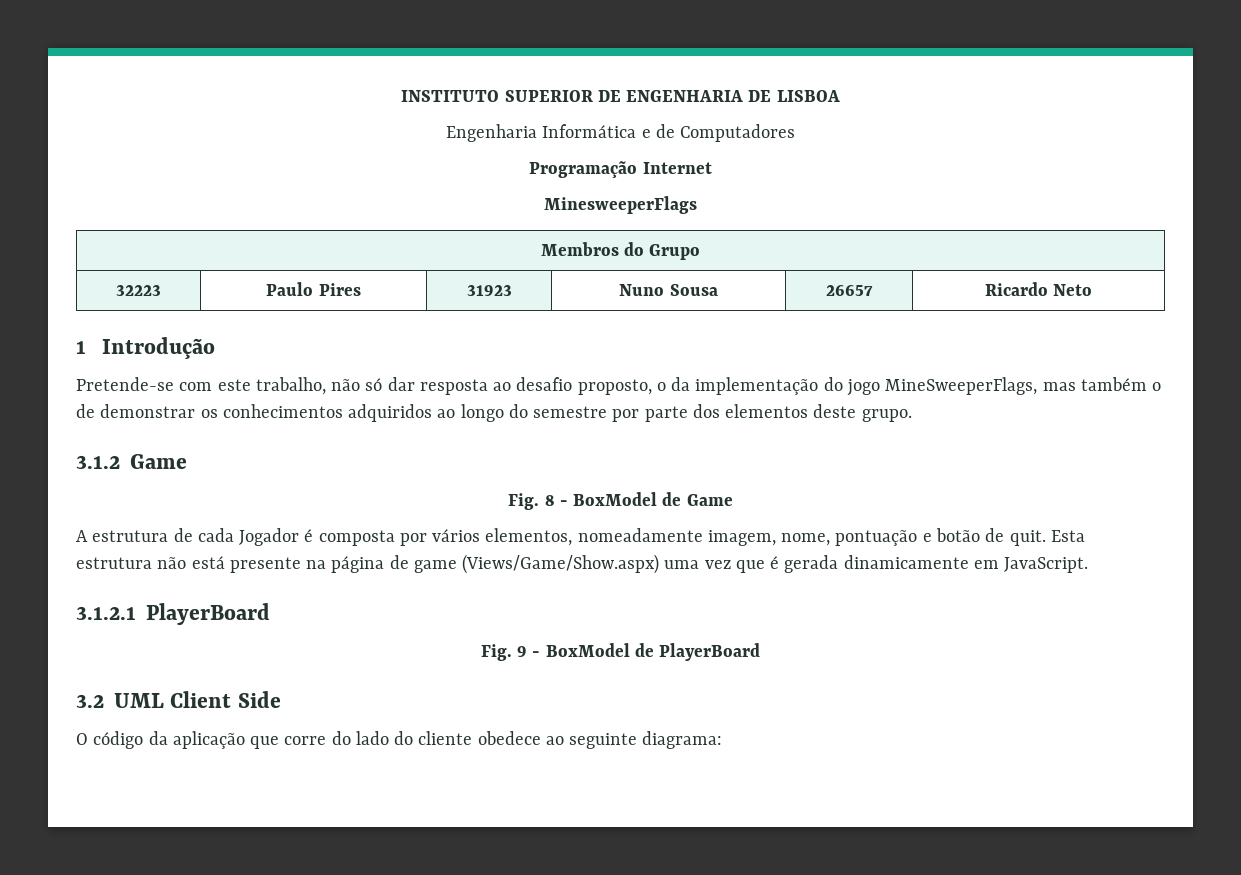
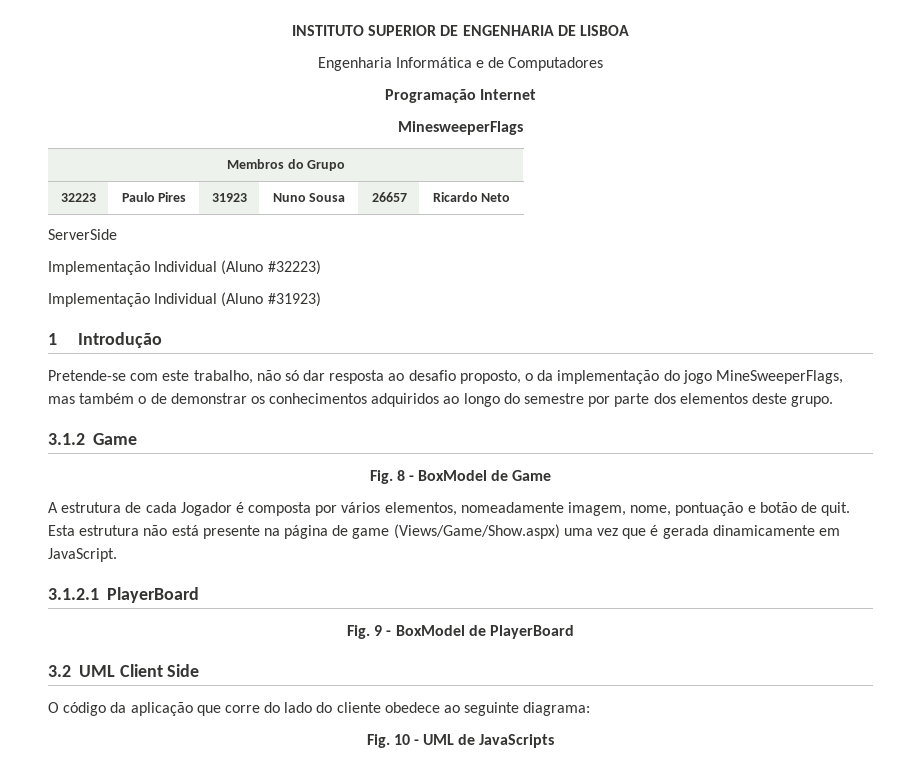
(1093, 290) none -> [48,229,117,240] [48,260,321,275] [48,292,321,307] // ServerSide // Implementação Individual (Aluno #32223) // Implementação Individual (Aluno #31923)
(723, 740) none -> [366,734,555,748] // Fig. 10 - UML de JavaScripts

